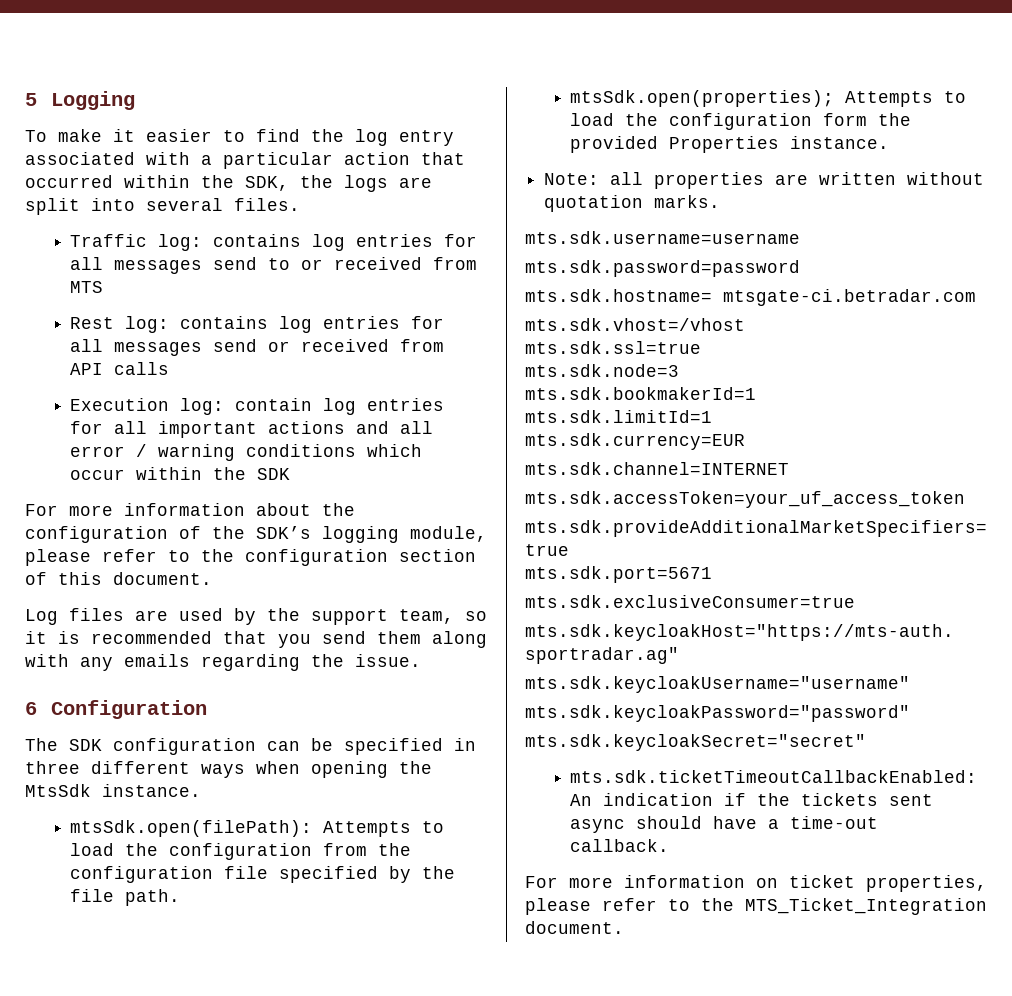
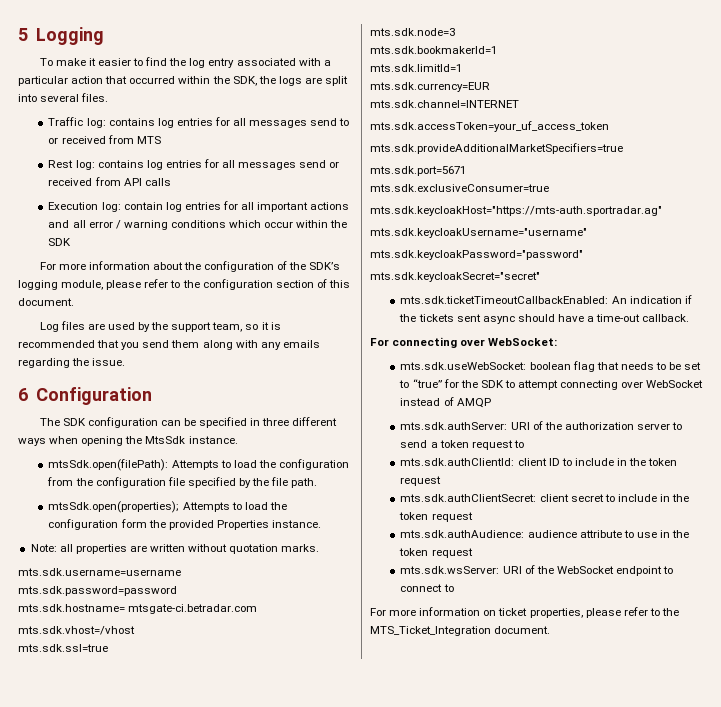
(670, 845) none -> [370,337,558,348] [400,361,702,372] [399,379,704,390] [400,397,491,408] [400,421,683,430] [400,440,524,450] [400,458,678,466] [400,476,442,486] [400,494,690,502] [399,512,473,522] [400,530,690,538] [399,548,473,558] [400,565,674,576] [400,584,454,592] // For connecting over WebSocket: // mts.sdk.useWebSocket: boolean flag that needs to be set to “true” for the SDK to attempt connecting over WebSocket instead of AMQP // mts.sdk.authServer: URI of the authorization server to send a token request to // mts.sdk.authClientId: client ID to include in the token request // mts.sdk.authClientSecret: client secret to include in the token request // mts.sdk.authAudience: audience attribute to use in the token request // mts.sdk.wsServer: URI of the WebSocket endpoint to connect to

